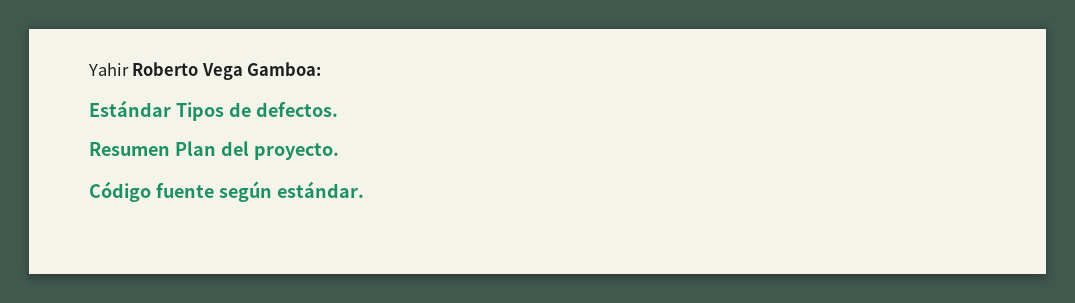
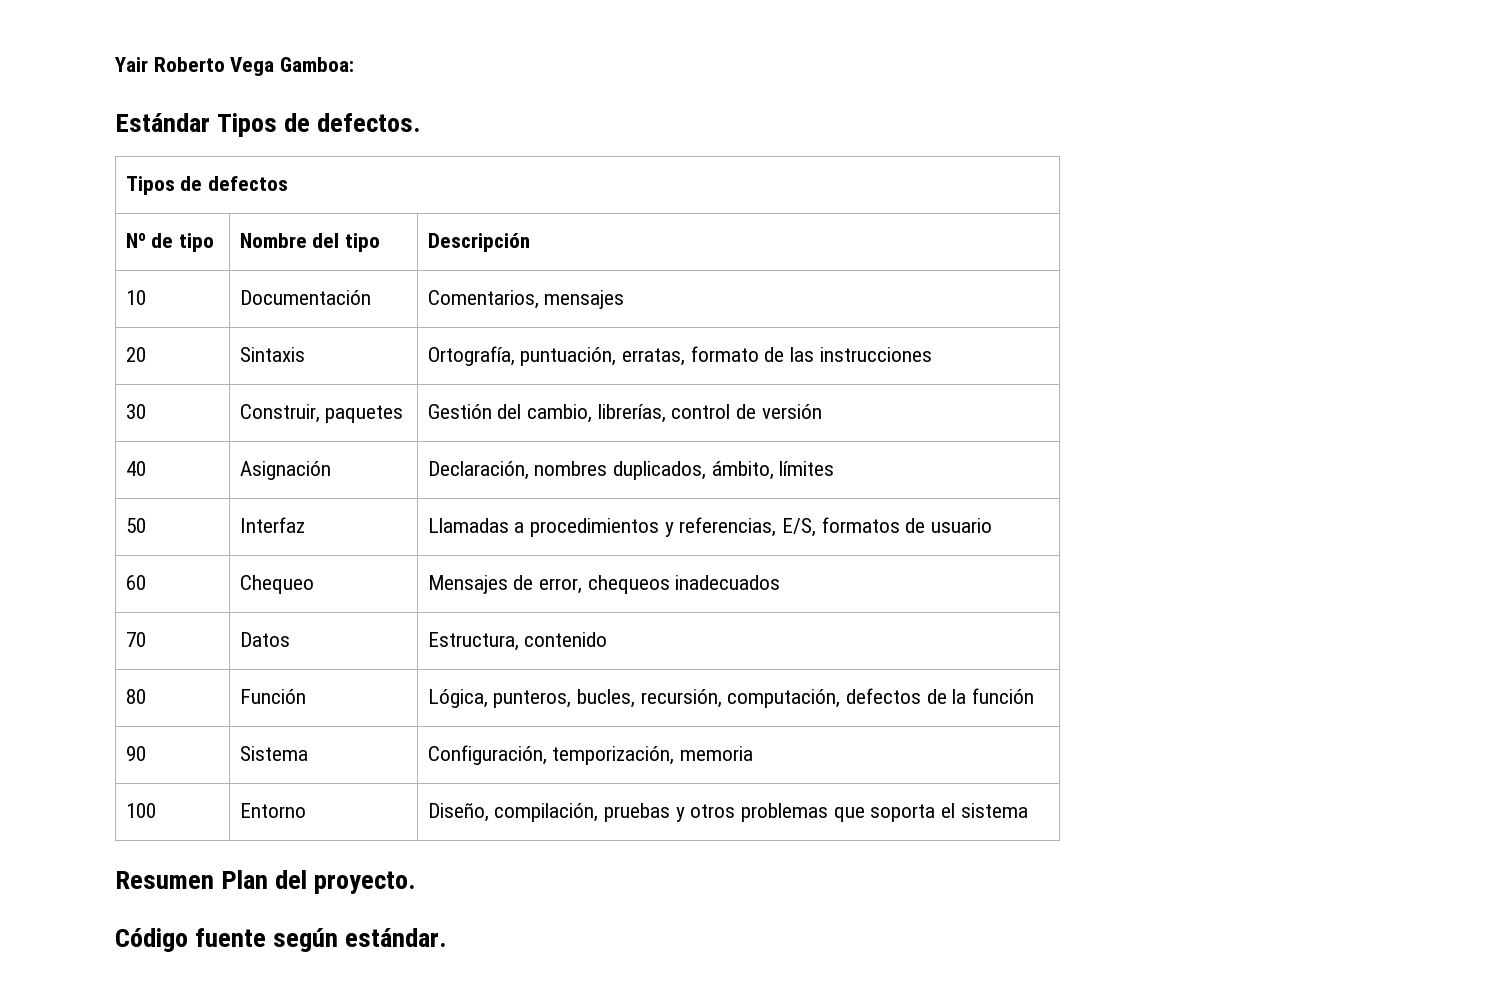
[88,63,129,76] Yahir -> [115,57,148,72] Yair
(338, 109) none -> [125,176,289,195] [125,233,215,252] [239,233,381,252] [427,233,530,252] [125,290,146,305] [239,290,371,305] [427,290,625,309] [125,347,146,362] [239,347,305,362] [427,346,932,366] [125,404,146,419] [239,404,404,423] [427,404,822,423] [125,461,146,476] [239,461,331,480] [427,461,835,480] [125,518,146,533] [239,517,305,533] [427,517,993,537] [125,575,146,590] [239,575,314,594] [427,575,781,594] [125,632,146,647] [239,632,290,647] [427,632,608,651] [125,689,146,704] [239,689,306,704] [427,688,1035,708] [125,746,146,761] [239,746,308,761] [427,745,754,765] [125,803,156,818] [239,803,306,818] [427,803,1028,822] // Tipos de defectos // Nº de tipo | Nombre del tipo | Descripción // 10 | Documentación | Comentarios, mensajes // 20 | Sintaxis | Ortografía, puntuación, erratas, formato de las instrucciones // 30 | Construir, paquetes | Gestión del cambio, librerías, control de versión // 40 | Asignación | Declaración, nombres duplicados, ámbito, límites // 50 | Interfaz | Llamadas a procedimientos y referencias, E/S, formatos de usuario // 60 | Chequeo | Mensajes de error, chequeos inadecuados // 70 | Datos | Estructura, contenido // 80 | Función | Lógica, punteros, bucles, recursión, computación, defectos de la función // 90 | Sistema | Configuración, temporización, memoria // 100 | Entorno | Diseño, compilación, pruebas y otros problemas que soporta el sistema

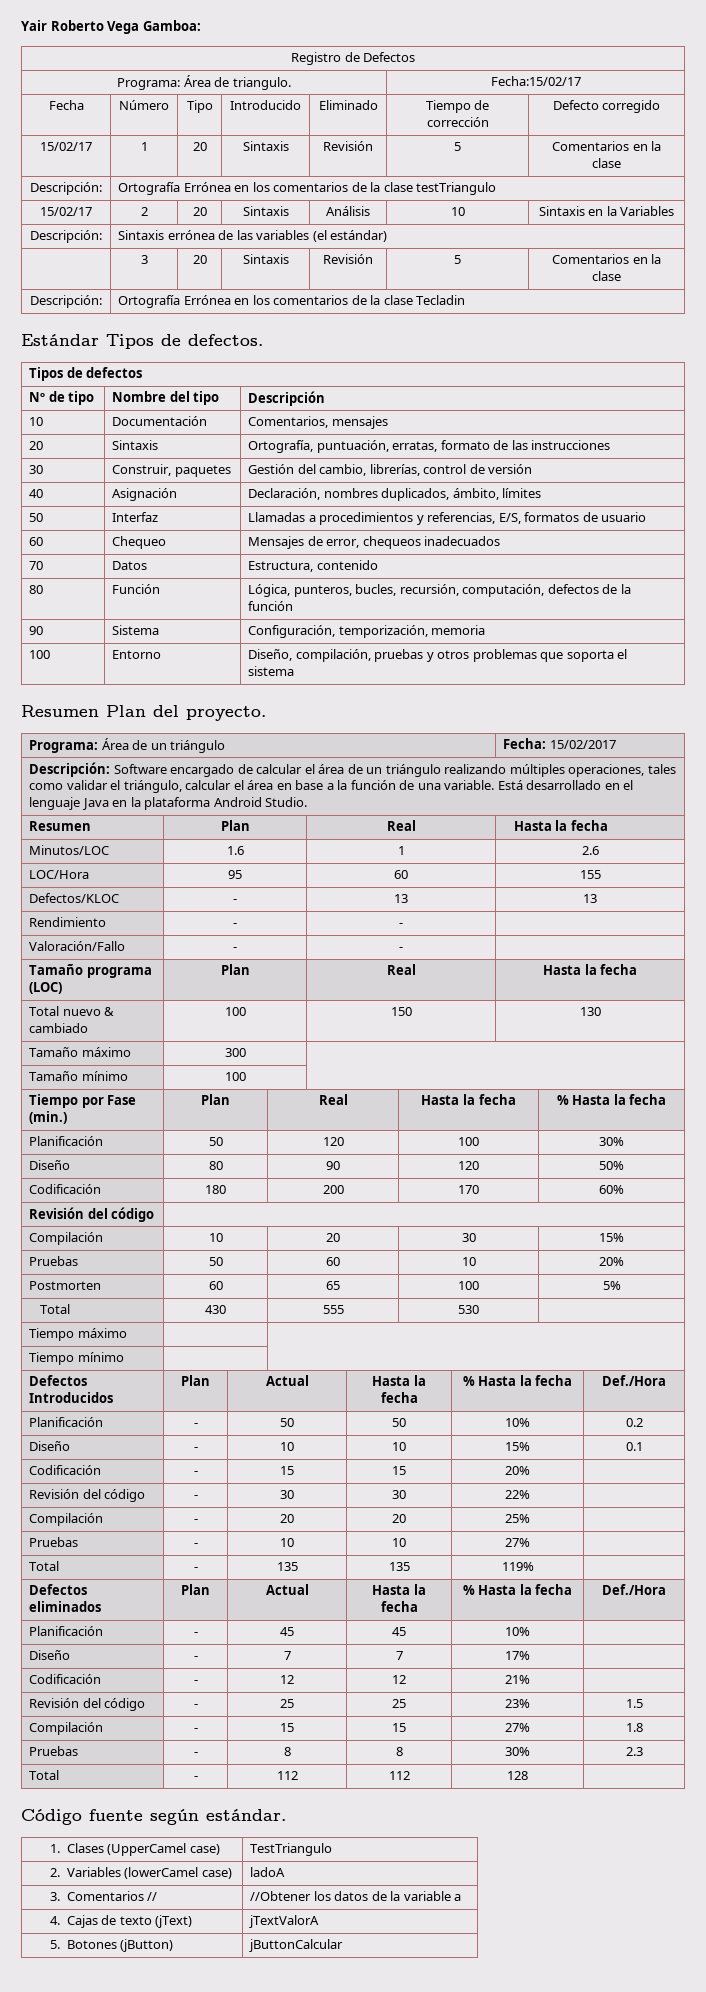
(355, 64) none -> [290,52,416,65] [117,75,291,90] [490,76,581,86] [48,100,84,110] [119,100,169,110] [186,100,213,113] [230,100,301,110] [318,100,378,110] [425,100,490,113] [426,117,489,127] [552,100,661,113] [40,142,92,151] [140,142,148,151] [192,142,207,151] [242,141,289,151] [323,141,373,151] [454,142,461,151] [551,141,662,151] [592,158,621,168] [30,182,102,195] [118,182,497,195] [40,207,92,216] [140,207,148,216] [192,207,207,216] [242,206,289,216] [326,206,370,216] [450,207,465,216] [538,206,675,216] [30,230,102,243] [118,230,388,242] [140,255,148,264] [192,255,207,264] [242,254,289,264] [323,254,373,264] [454,255,461,264] [551,254,662,264] [592,271,621,281] [30,295,102,308] [118,295,466,308] // Registro de Defectos // Programa: Área de triangulo. | Fecha:15/02/17 // Fecha | Número | Tipo | Introducido | Eliminado | Tiempo de corrección | Defecto corregido // 15/02/17 | 1 | 20 | Sintaxis | Revisión | 5 | Comentarios en la clase // Descripción: | Ortografía Errónea en los comentarios de la clase testTriangulo // 15/02/17 | 2 | 20 | Sintaxis | Análisis | 10 | Sintaxis en la Variables // Descripción: | Sintaxis errónea de las variables (el estándar) // | 3 | 20 | Sintaxis | Revisión | 5 | Comentarios en la clase // Descripción: | Ortografía Errónea en los comentarios de la clase Tecladin
[115,928,448,952] // Código fuente según estándar. -> [29,738,226,753] [503,738,616,749] [29,762,676,777] [29,780,634,793] [29,797,308,810] [29,821,92,831] [220,820,250,831] [386,820,416,831] [513,820,608,831] [29,845,110,855] [226,846,244,855] [397,846,405,855] [581,846,599,855] [29,870,90,879] [228,870,242,879] [394,870,408,879] [579,870,601,879] [29,893,120,903] [233,899,237,903] [394,894,408,903] [583,894,597,903] [29,917,107,927] [233,923,237,927] [399,923,403,927] [29,941,126,951] [233,947,237,951] [399,947,403,951] [29,964,152,978] [29,982,63,994] [220,964,250,975] [386,964,416,975] [542,964,638,975] [29,1006,115,1016] [29,1023,89,1033] [224,1007,246,1016] [390,1007,412,1016] [579,1007,601,1016] [29,1047,131,1057] [224,1048,246,1057] [29,1071,128,1081] [224,1072,246,1081] [29,1094,137,1108] [29,1111,68,1124] [201,1094,230,1105] [318,1094,348,1105] [421,1094,516,1105] [556,1094,667,1105] [29,1136,104,1146] [208,1137,223,1146] [322,1137,344,1146] [458,1137,479,1146] [599,1137,624,1146] [29,1160,71,1170] [208,1161,223,1170] [326,1161,340,1170] [458,1161,479,1170] [599,1161,624,1170] [29,1184,102,1194] [205,1185,226,1194] [322,1185,344,1194] [458,1185,479,1194] [599,1185,624,1194] [29,1207,155,1222] [29,1232,104,1245] [208,1233,223,1242] [326,1233,340,1242] [461,1233,476,1242] [599,1233,624,1242] [29,1256,79,1266] [208,1257,223,1266] [326,1257,340,1266] [461,1257,476,1266] [599,1257,624,1266] [29,1281,102,1290] [208,1281,223,1290] [326,1281,340,1290] [458,1281,479,1290] [602,1281,621,1290] [39,1304,70,1314] [205,1305,226,1314] [322,1305,344,1314] [458,1305,479,1314] [29,1328,127,1341] [29,1352,124,1365] [29,1375,88,1386] [29,1392,114,1403] [181,1375,210,1386] [265,1375,309,1386] [372,1375,426,1386] [380,1392,418,1403] [462,1375,573,1386] [602,1375,666,1386] [29,1417,104,1427] [193,1423,198,1427] [280,1418,294,1427] [392,1418,406,1427] [505,1418,530,1427] [625,1418,643,1427] [29,1441,71,1451] [193,1447,198,1451] [280,1442,294,1451] [392,1442,406,1451] [505,1442,530,1451] [625,1442,643,1451] [29,1465,102,1475] [193,1471,198,1475] [280,1466,294,1475] [392,1466,406,1475] [505,1466,530,1475] [29,1489,146,1502] [193,1495,198,1499] [280,1490,294,1499] [392,1490,406,1499] [505,1490,530,1499] [29,1513,104,1526] [193,1519,198,1523] [280,1514,294,1523] [392,1514,406,1523] [505,1514,530,1523] [29,1537,79,1547] [193,1543,198,1547] [280,1538,294,1547] [392,1538,406,1547] [505,1538,530,1547] [29,1561,60,1571] [193,1567,198,1571] [276,1562,298,1571] [388,1562,410,1571] [501,1562,534,1571] [29,1584,88,1595] [29,1601,102,1612] [181,1584,210,1595] [265,1584,309,1595] [372,1584,426,1595] [380,1601,418,1612] [462,1584,573,1595] [602,1584,666,1595] [29,1626,104,1636] [193,1632,198,1636] [280,1627,294,1636] [392,1627,406,1636] [505,1627,530,1636] [29,1650,71,1660] [193,1656,198,1660] [283,1651,291,1660] [395,1651,403,1660] [505,1651,530,1660] [29,1674,102,1684] [193,1680,198,1684] [280,1675,294,1684] [392,1675,406,1684] [505,1675,530,1684] [29,1698,146,1711] [193,1704,198,1708] [280,1699,294,1708] [392,1699,406,1708] [505,1699,530,1708] [625,1699,643,1708] [29,1722,104,1735] [193,1728,198,1732] [280,1723,294,1732] [392,1723,406,1732] [505,1723,530,1732] [625,1723,643,1732] [29,1746,79,1756] [193,1752,198,1756] [283,1747,291,1756] [395,1747,403,1756] [505,1747,530,1756] [625,1747,643,1756] [29,1770,60,1780] [193,1776,198,1780] [276,1771,298,1780] [388,1771,410,1780] [507,1771,528,1780] [21,1809,286,1825] [50,1843,220,1856] [250,1843,333,1856] [50,1867,232,1879] [250,1867,286,1877] [50,1891,158,1901] [250,1891,462,1901] [50,1915,193,1928] [249,1915,320,1928] [50,1939,174,1952] [249,1939,344,1952] // Programa: Área de un triángulo | Fecha: 15/02/2017 // Descripción: Software encargado de calcular el área de un triángulo realizando múltiples operaciones, tales como validar el triángulo, calcular el área en base a la función de una variable. Está desarrollado en el lenguaje Java en la plataforma Android Studio. // Resumen | Plan | Real | Hasta la fecha // Minutos/LOC | 1.6 | 1 | 2.6 // LOC/Hora | 95 | 60 | 155 // Defectos/KLOC | - | 13 | 13 // Rendimiento | - | - | // Valoración/Fallo | - | - | // Tamaño programa (LOC) | Plan | Real | Hasta la fecha // Total nuevo & cambiado | 100 | 150 | 130 // Tamaño máximo | 300 | // Tamaño mínimo | 100 | // Tiempo por Fase (min.) | Plan | Real | Hasta la fecha | % Hasta la fecha // Planificación | 50 | 120 | 100 | 30% // Diseño | 80 | 90 | 120 | 50% // Codificación | 180 | 200 | 170 | 60% // Revisión del código | // Compilación | 10 | 20 | 30 | 15% // Pruebas | 50 | 60 | 10 | 20% // Postmorten | 60 | 65 | 100 | 5% // Total | 430 | 555 | 530 | // Tiempo máximo | | // Tiempo mínimo | | // Defectos Introducidos | Plan | Actual | Hasta la fecha | % Hasta la fecha | Def./Hora // Planificación | - | 50 | 50 | 10% | 0.2 // Diseño | - | 10 | 10 | 15% | 0.1 // Codificación | - | 15 | 15 | 20% | // Revisión del código | - | 30 | 30 | 22% | // Compilación | - | 20 | 20 | 25% | // Pruebas | - | 10 | 10 | 27% | // Total | - | 135 | 135 | 119% | // Defectos eliminados | Plan | Actual | Hasta la fecha | % Hasta la fecha | Def./Hora // Planificación | - | 45 | 45 | 10% | // Diseño | - | 7 | 7 | 17% | // Codificación | - | 12 | 12 | 21% | // Revisión del código | - | 25 | 25 | 23% | 1.5 // Compilación | - | 15 | 15 | 27% | 1.8 // Pruebas | - | 8 | 8 | 30% | 2.3 // Total | - | 112 | 112 | 128 | // Código fuente según estándar. // 1. Clases (UpperCamel case) | TestTriangulo // 2. Variables (lowerCamel case) | ladoA // 3. Comentarios // | //Obtener los datos de la variable a // 4. Cajas de texto (jText) | jTextValorA // 5. Botones (jButton) | jButtonCalcular

